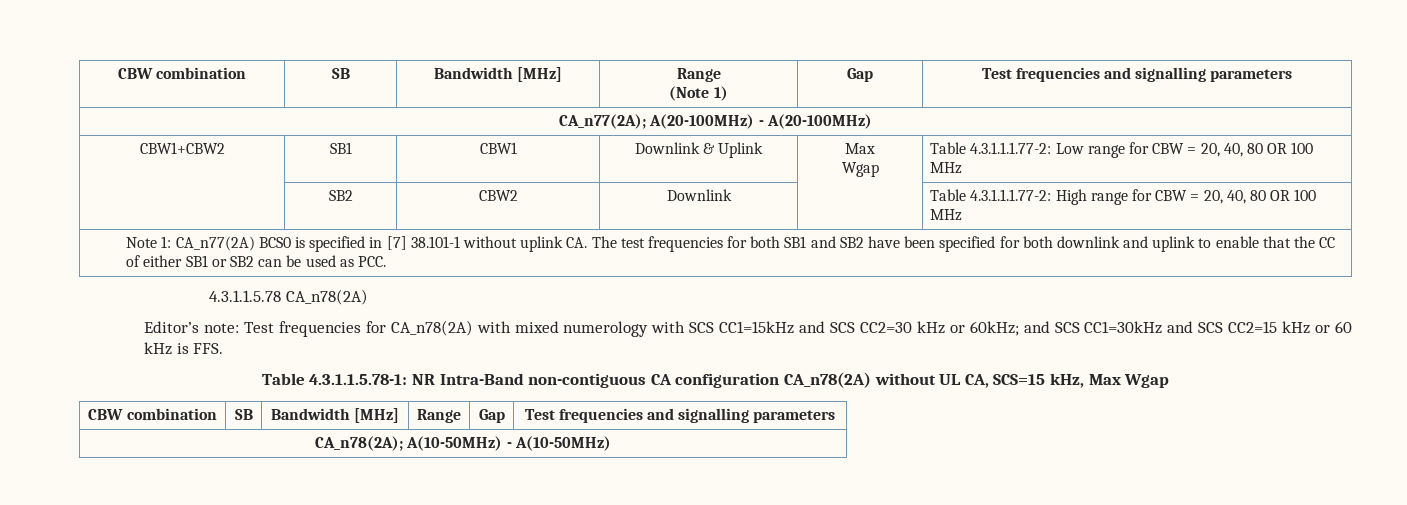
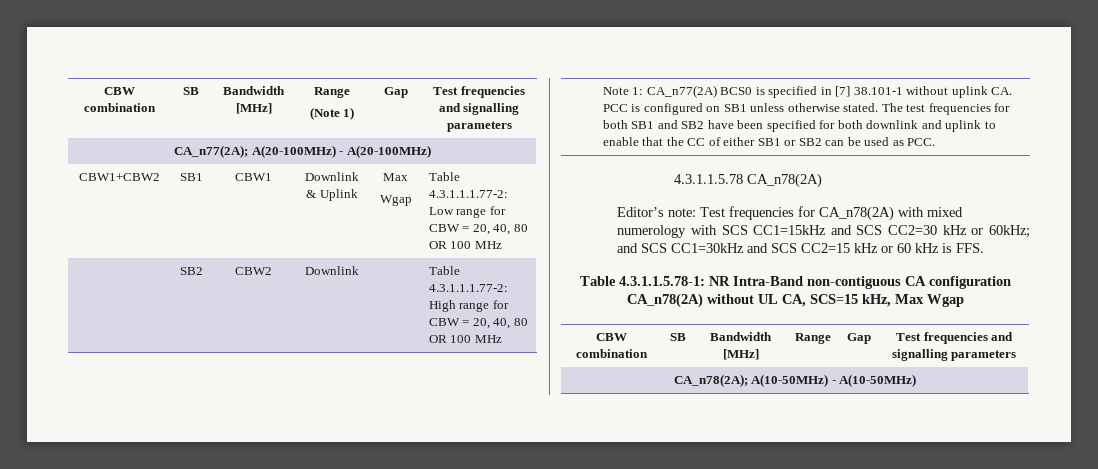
(588, 242) none -> [602,103,879,115] PCC is configured on SB1 unless otherwise stated.

